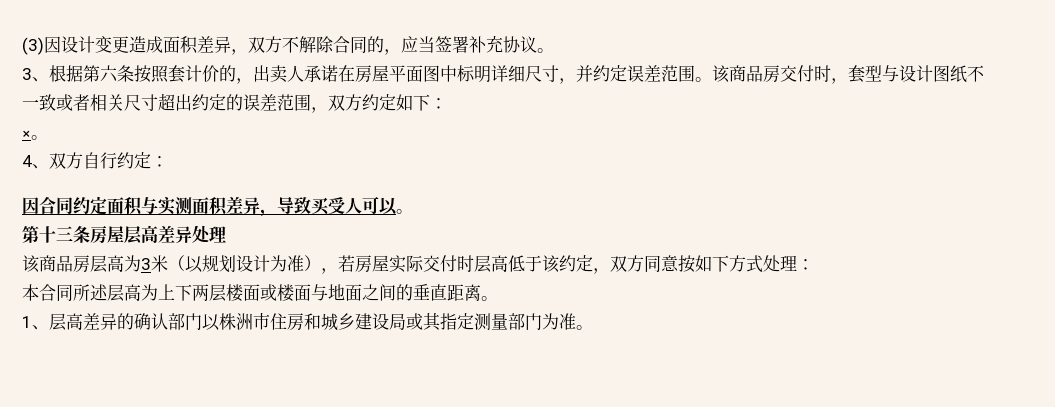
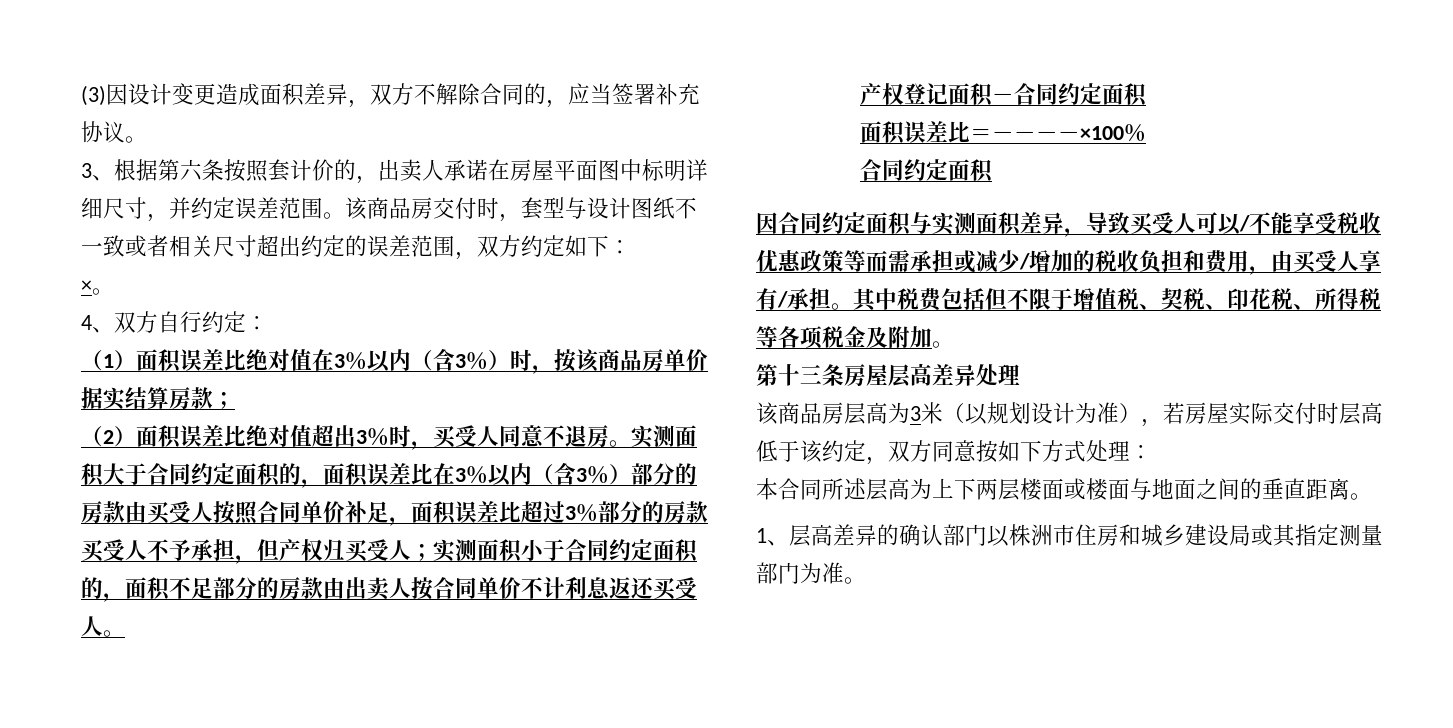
(168, 161) none -> [81,348,708,374] [81,387,235,410] [81,425,697,450] [81,462,697,488] [81,501,708,526] [81,539,699,564] [81,576,697,602] [81,616,125,637] [859,83,1148,107] [859,121,1146,145] [859,159,994,183] // （1）面积误差比绝对值在3％以内（含3％）时，按该商品房单价据实结算房款； // （2）面积误差比绝对值超出3％时，买受人同意不退房。实测面积大于合同约定面积的，面积误差比在3％以内（含3％）部分的房款由买受人按照合同单价补足，面积误差比超过3％部分的房款买受人不予承担，但产权归买受人；实测面积小于合同约定面积的，面积不足部分的房款由出卖人按合同单价不计利息返还买受人。 // 产权登记面积－合同约定面积 // 面积误差比＝－－－－×100％ // 合同约定面积
(398, 206) none -> [1239,212,1381,234] [756,249,1381,275] [756,288,1381,312] [756,326,932,349] /不能享受税收优惠政策等而需承担或减少/增加的税收负担和费用，由买受人享有/承担。其中税费包括但不限于增值税、契税、印花税、所得税等各项税金及附加

